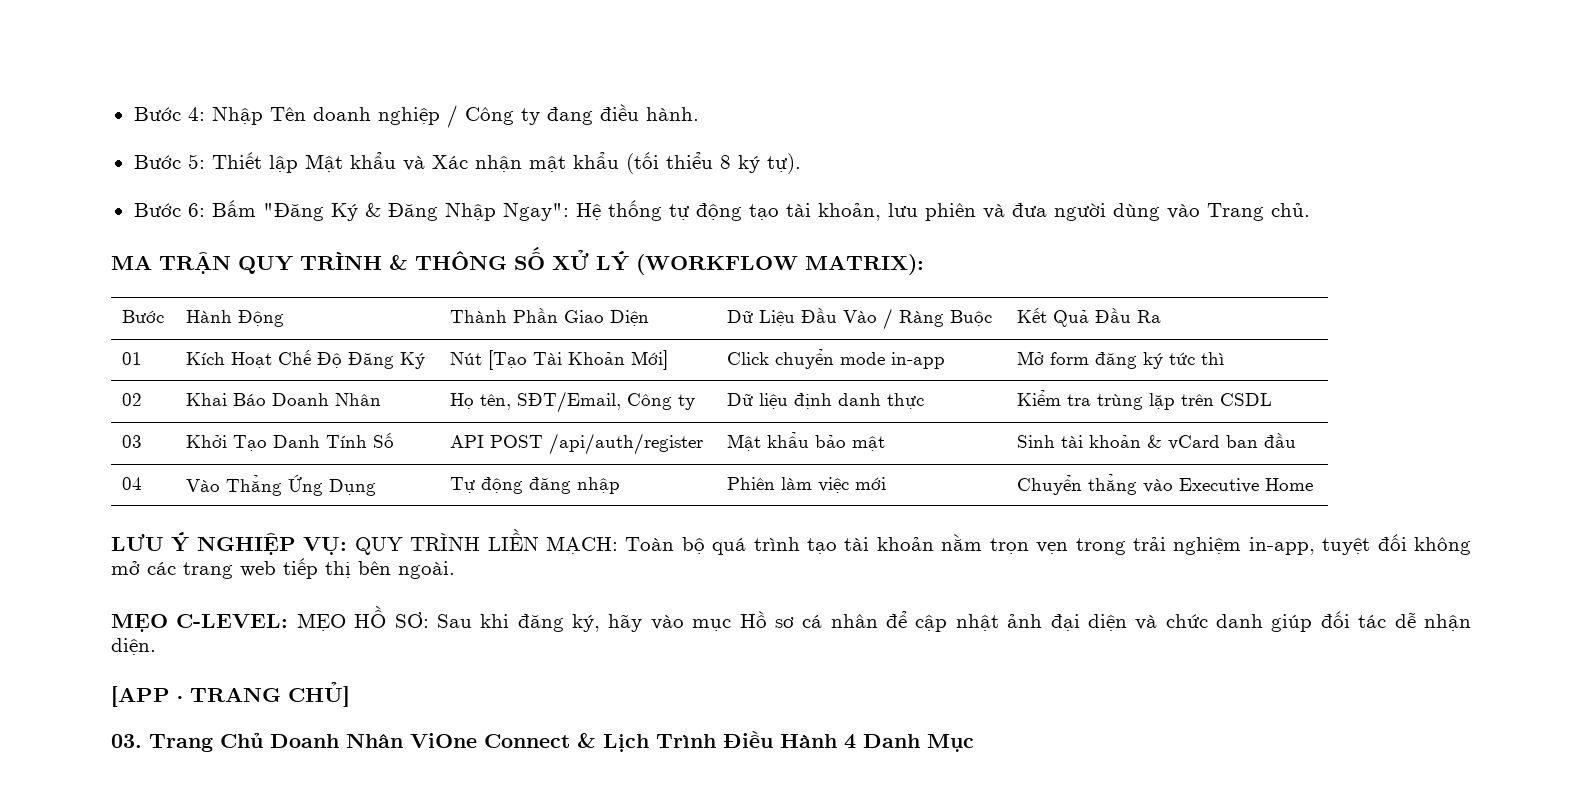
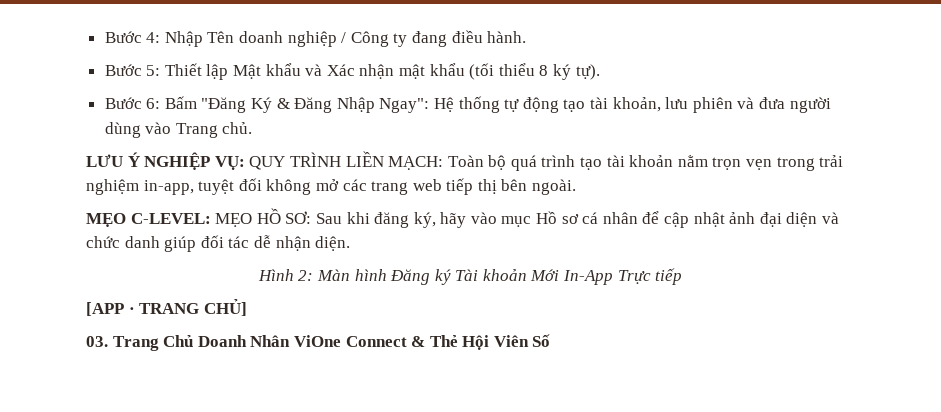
[111,247,924,275] [121,310,164,323] [185,310,284,327] [449,307,649,326] [726,307,992,330] [1016,307,1161,327] [121,352,142,365] [185,349,425,369] [449,350,668,370] [726,349,945,369] [1016,351,1224,369] [121,393,142,406] [185,393,381,406] [449,391,695,413] [726,393,924,409] [1016,390,1272,410] [121,435,142,448] [185,432,394,451] [449,433,703,455] [726,432,885,451] [1016,432,1296,450] [121,477,142,490] [185,474,376,496] [449,477,620,494] [726,477,886,493] [1016,474,1313,495] // MA TRẬN QUY TRÌNH & THÔNG SỐ XỬ LÝ (WORKFLOW MATRIX): // Bước | Hành Động | Thành Phần Giao Diện | Dữ Liệu Đầu Vào / Ràng Buộc | Kết Quả Đầu Ra // 01 | Kích Hoạt Chế Độ Đăng Ký | Nút [Tạo Tài Khoản Mới] | Click chuyển mode in-app | Mở form đăng ký tức thì // 02 | Khai Báo Doanh Nhân | Họ tên, SĐT/Email, Công ty | Dữ liệu định danh thực | Kiểm tra trùng lặp trên CSDL // 03 | Khởi Tạo Danh Tính Số | API POST /api/auth/register | Mật khẩu bảo mật | Sinh tài khoản & vCard ban đầu // 04 | Vào Thẳng Ứng Dụng | Tự động đăng nhập | Phiên làm việc mới | Chuyển thẳng vào Executive Home -> (253, 128) none
(156, 646) none -> [257,268,683,285] // Hình 2: Màn hình Đăng ký Tài khoản Mới In-App Trực tiếp
[603,731,974,752] Lịch Trình Điều Hành 4 Danh Mục -> [429,334,551,350] Thẻ Hội Viên Số

